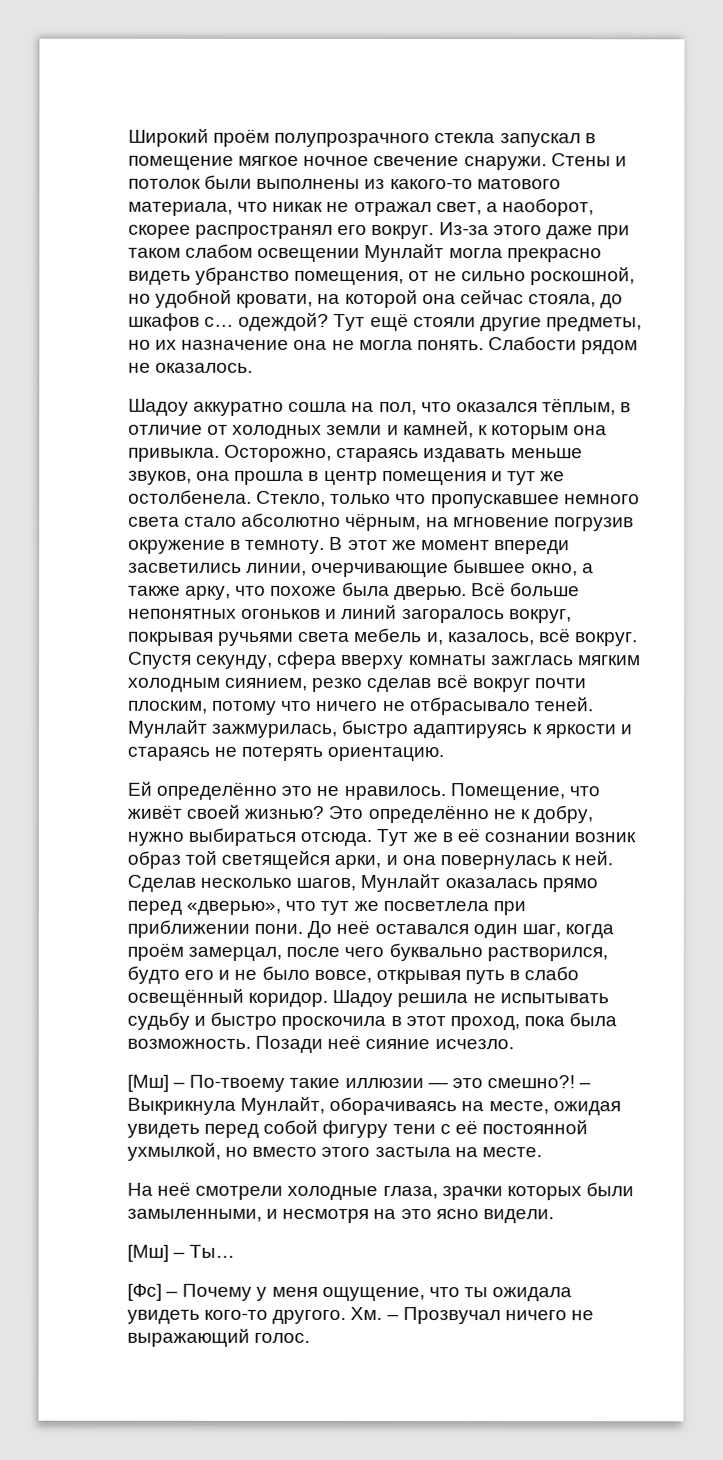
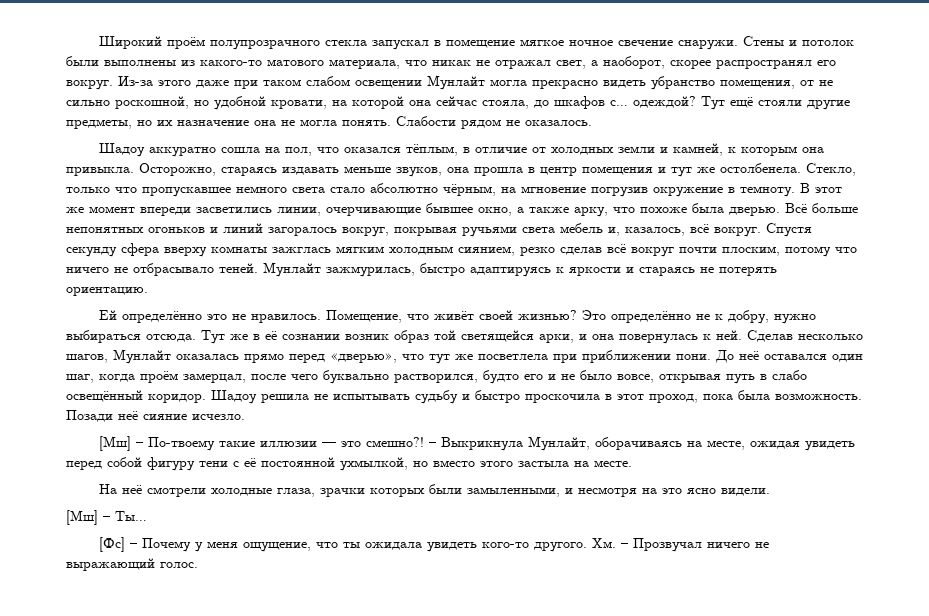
[196,654,274,669] секунду, -> [66,247,117,257] секунду

